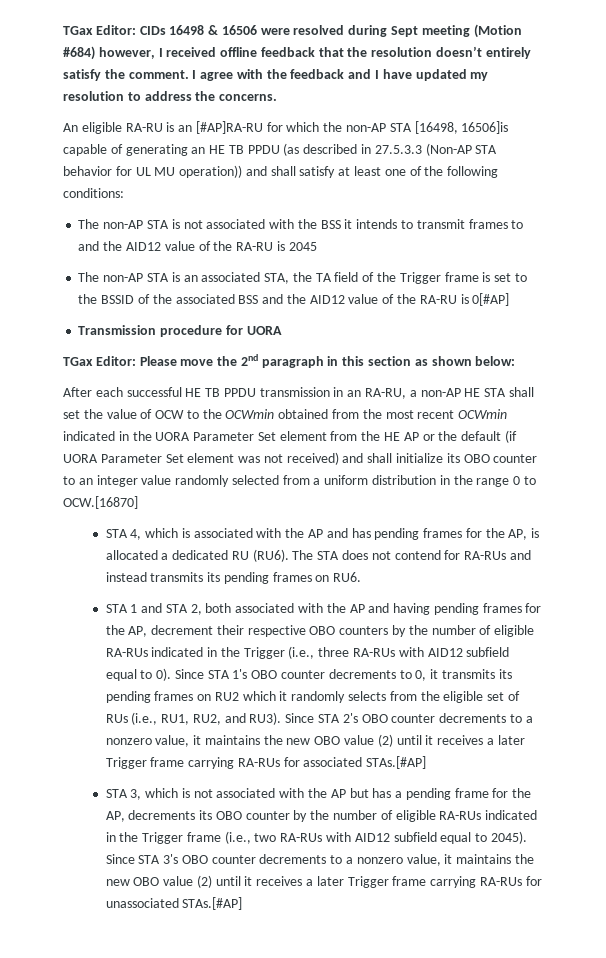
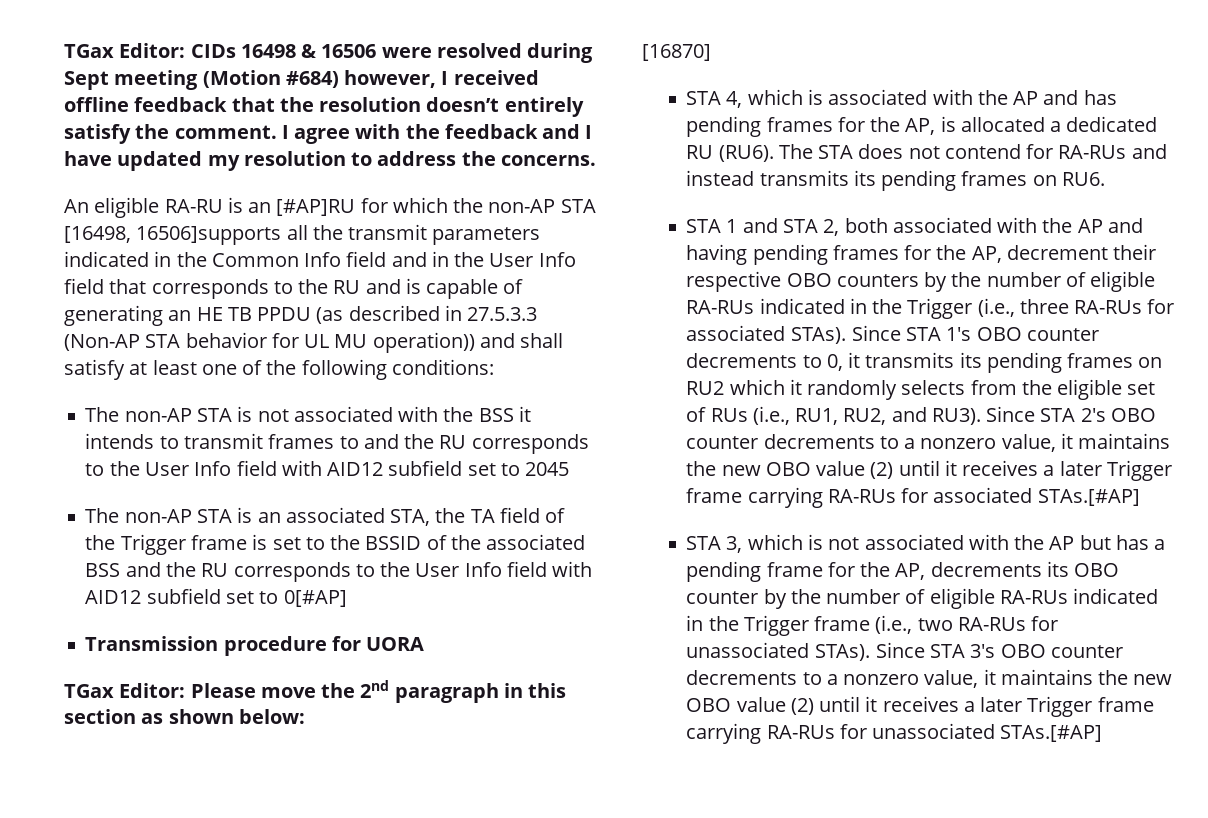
[195,121,263,134] [#AP]RA-RU -> [276,199,356,216] [#AP]RU
[461,121,509,134] 16506]is -> [136,224,541,245] [64,251,576,267] [64,278,421,299] 16506]supports all the transmit parameters indicated in the Common Info field and in the User Info field that corresponds to the RU and is
[125,241,285,251] AID12 value of the RA-RU is -> [439,434,589,454] [85,460,520,476] RU corresponds to the User Info field with AID12 subfield set to
[309,294,469,304] AID12 value of the RA-RU is -> [201,561,593,582] [85,588,279,604] RU corresponds to the User Info field with AID12 subfield set to
[63,387,534,399] [63,409,508,419] [63,430,517,443] [63,452,538,465] [63,475,536,487] [63,496,138,509] After each successful HE TB PPDU transmission in an RA-RU, a non-AP HE STA shall set the value of OCW to the OCWmin obtained from the most recent OCWmin indicated in the UORA Parameter Set element from the HE AP or the default (if UORA Parameter Set element was not received) and shall initialize its OBO counter to an integer value randomly selected from a uniform distribution in the range 0 to OCW.[16870] -> [642,44,711,61] [16870]
[398,647,510,657] [105,668,172,681] with AID12 subfield equal to 0). -> [1147,299,1175,314] [686,325,847,344] for associated STAs).
[326,831,527,844] with AID12 subfield equal to 2045). -> [1031,616,1059,631] [686,642,871,661] for unassociated STAs).

